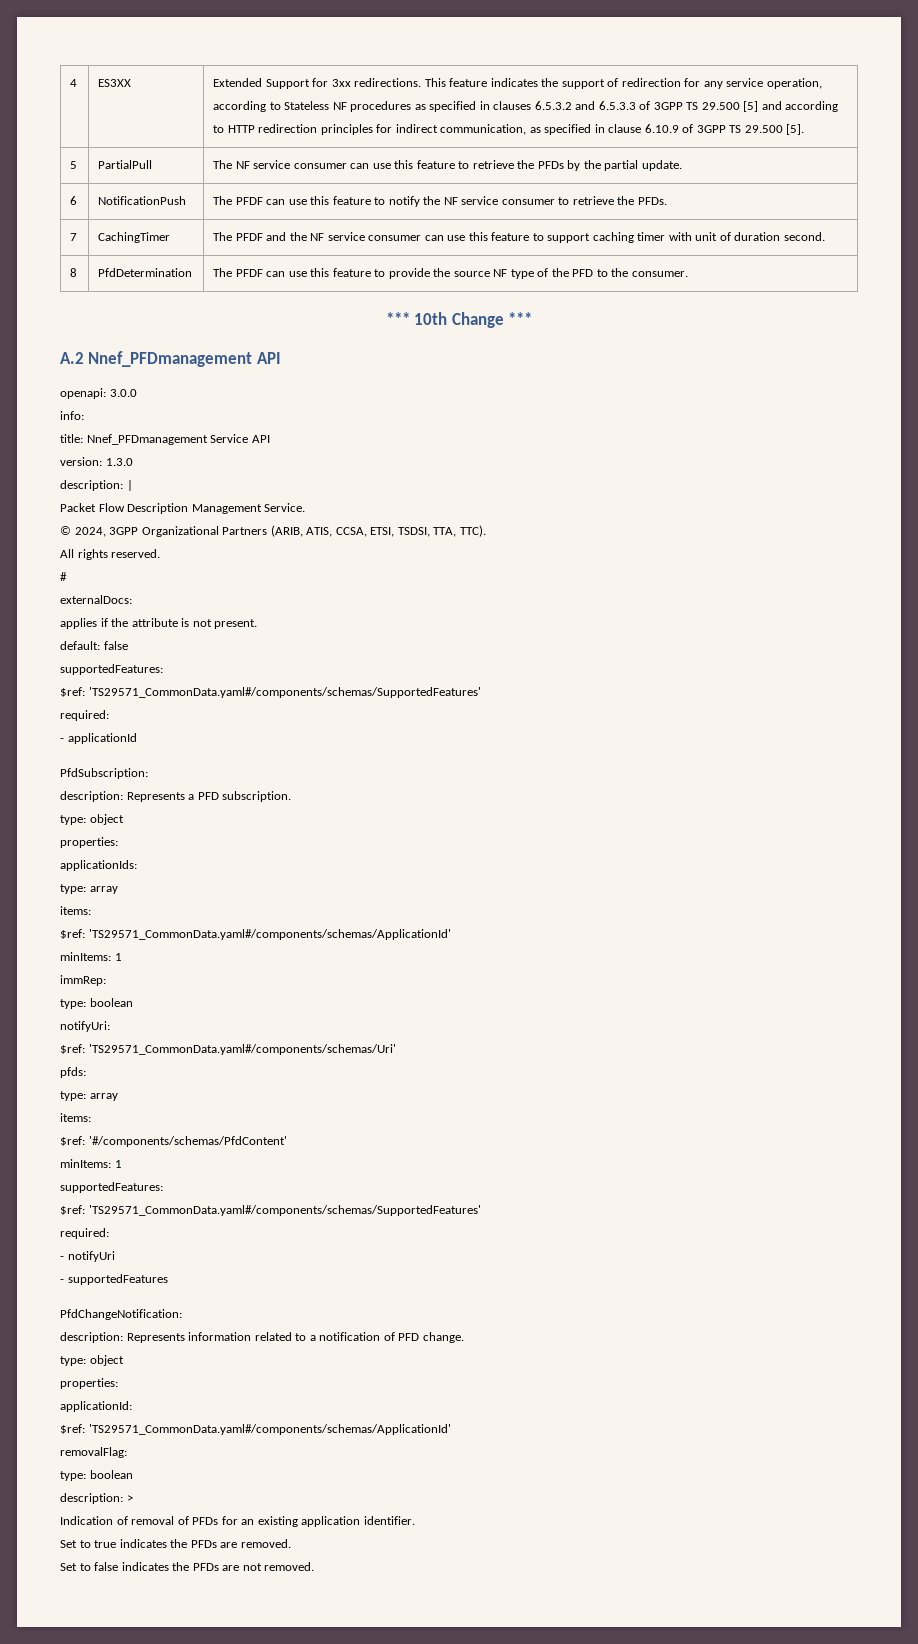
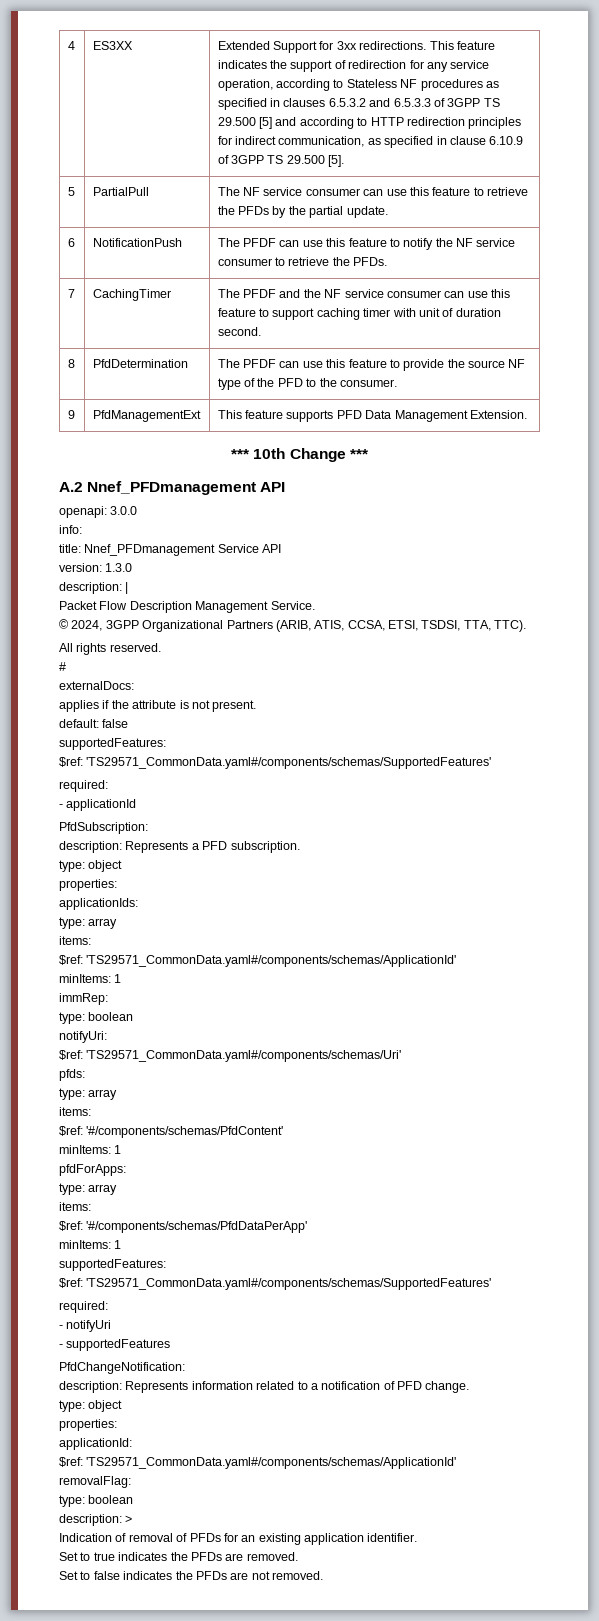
(688, 274) none -> [67,410,75,419] [92,410,201,422] [217,410,527,422] // 9 | PfdManagementExt | This feature supports PFD Data Management Extension.
(122, 1164) none -> [59,1164,126,1176] [59,1183,118,1195] [59,1202,91,1211] [59,1221,308,1233] [59,1240,122,1249] // pfdForApps: // type: array // items: // $ref: '#/components/schemas/PfdDataPerApp' // minItems: 1

